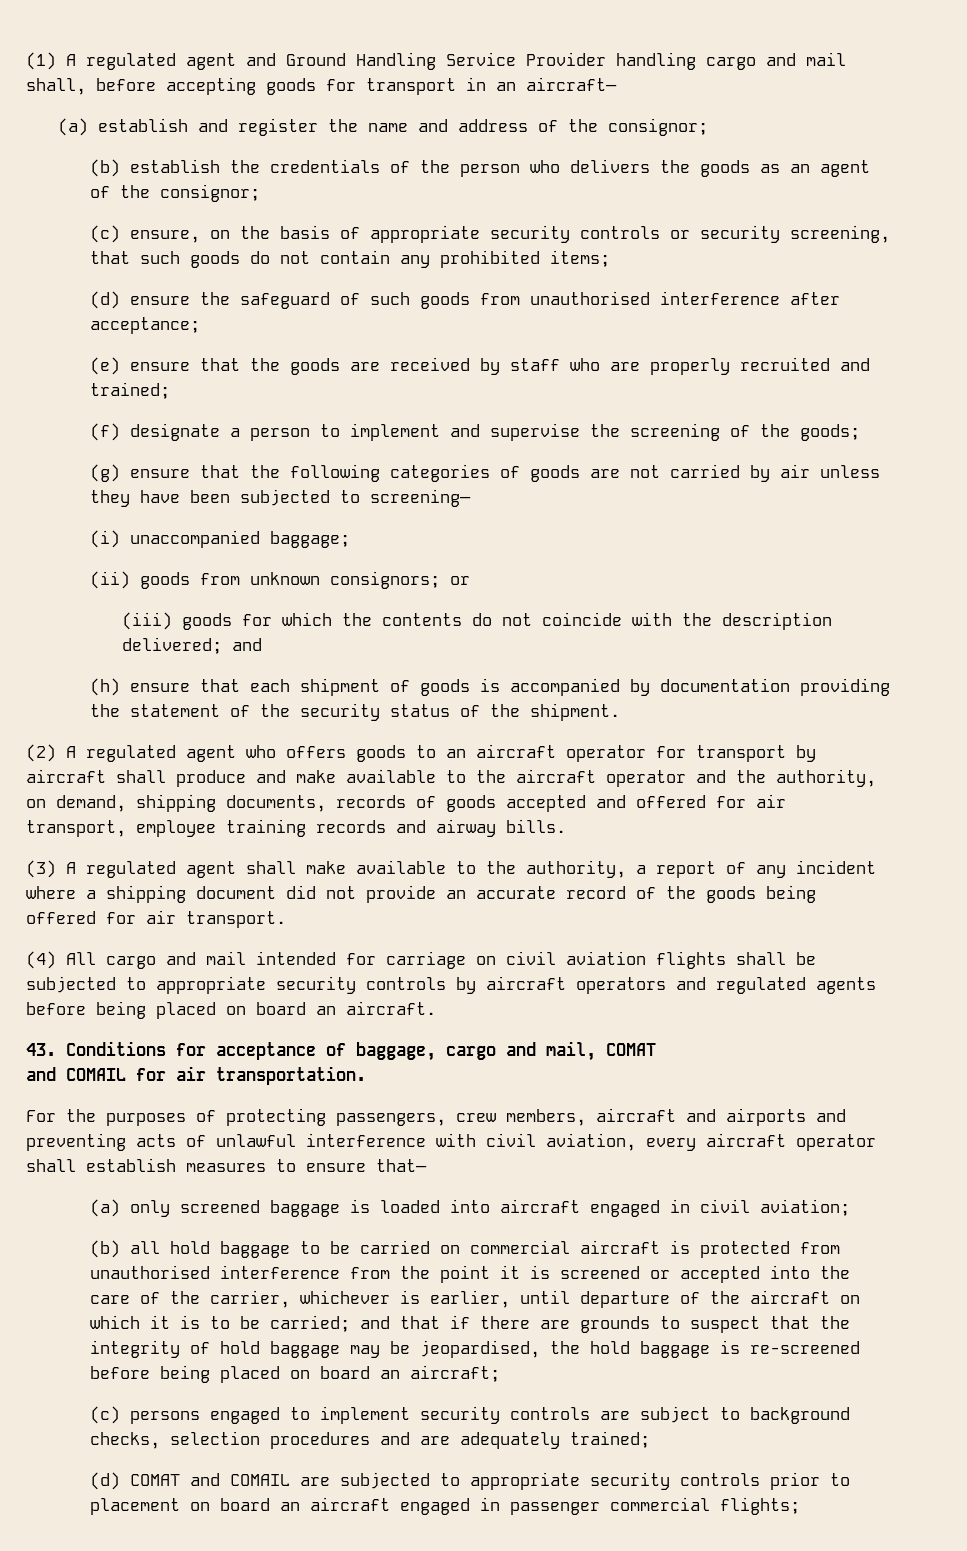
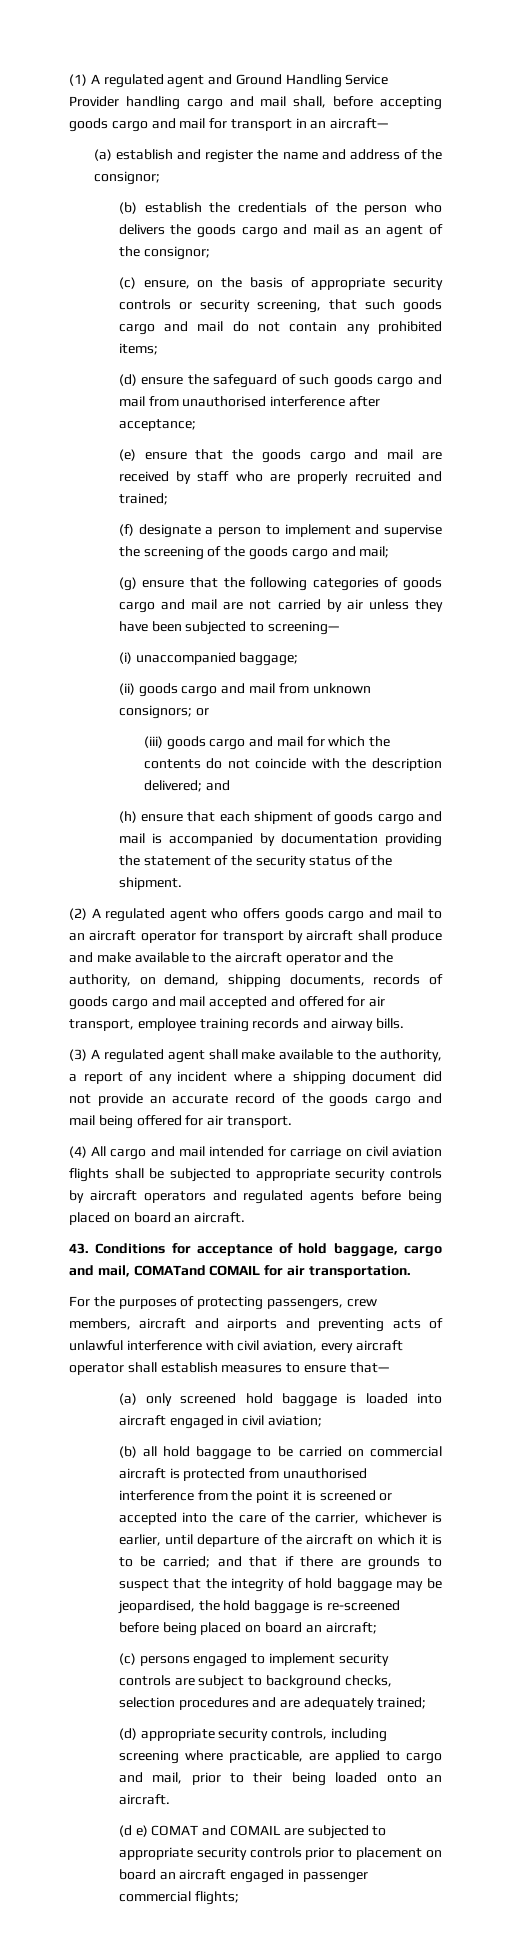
(316, 86) none -> [111,118,206,132] cargo and mail
(751, 168) none -> [241,224,339,238] cargo and mail
(241, 259) none -> [118,321,224,335] cargo and mail
(471, 300) none -> [377,374,443,388] [118,396,145,407] cargo and mail
(341, 366) none -> [309,449,414,463] cargo and mail
[800,424,861,441] goods; -> [248,546,390,560] goods cargo and mail;
(581, 473) none -> [118,599,218,613] cargo and mail
(191, 580) none -> [181,683,275,697] cargo and mail
(233, 621) none -> [209,736,303,750] cargo and mail
(471, 687) none -> [377,811,443,825] [118,833,145,844] cargo and mail
(406, 753) none -> [328,908,424,922] cargo and mail
(496, 803) none -> [111,996,206,1010] cargo and mail
(756, 894) none -> [375,1093,442,1107] [69,1115,95,1126] cargo and mail
(346, 1049) none -> [298,1243,328,1254] hold
[606,1043,656,1056] [26,1067,56,1081] COMAT // and -> [133,1265,206,1276] COMATand
(261, 1206) none -> [245,1393,273,1404] hold
(121, 1481) none -> [140,1728,387,1742] [118,1750,443,1764] [118,1772,443,1786] [118,1794,170,1805] [118,1825,148,1837] appropriate security controls, including screening where practicable, are applied to cargo and mail, prior to their being loaded onto an aircraft. // (d e)

